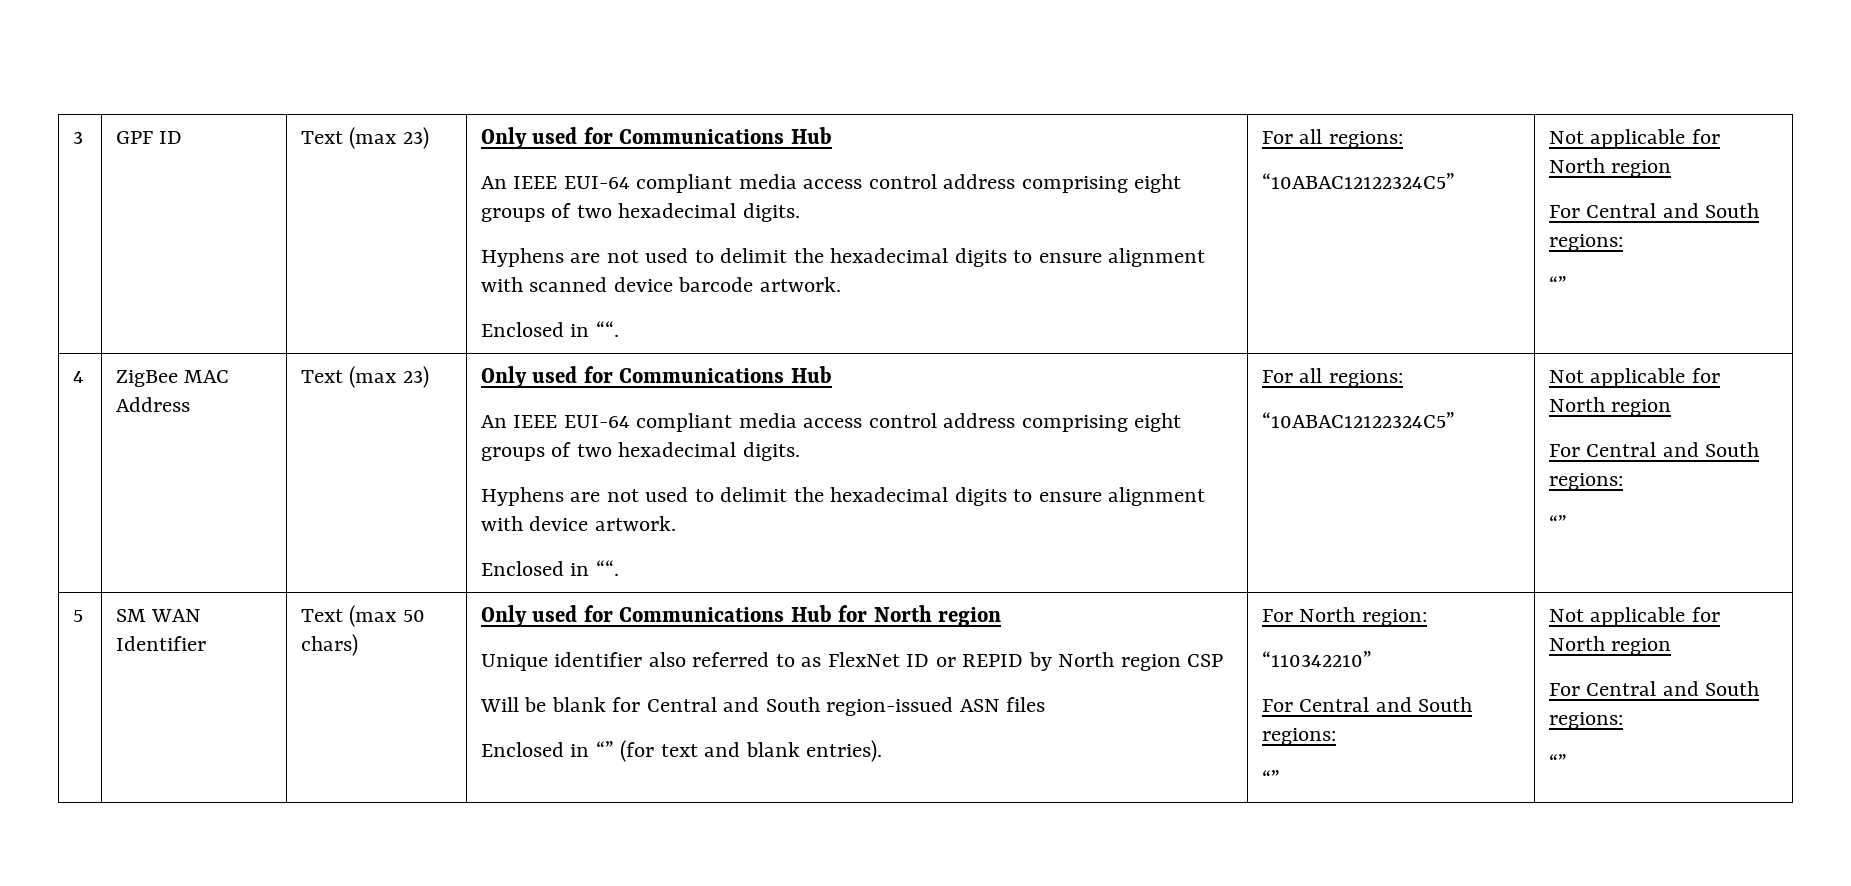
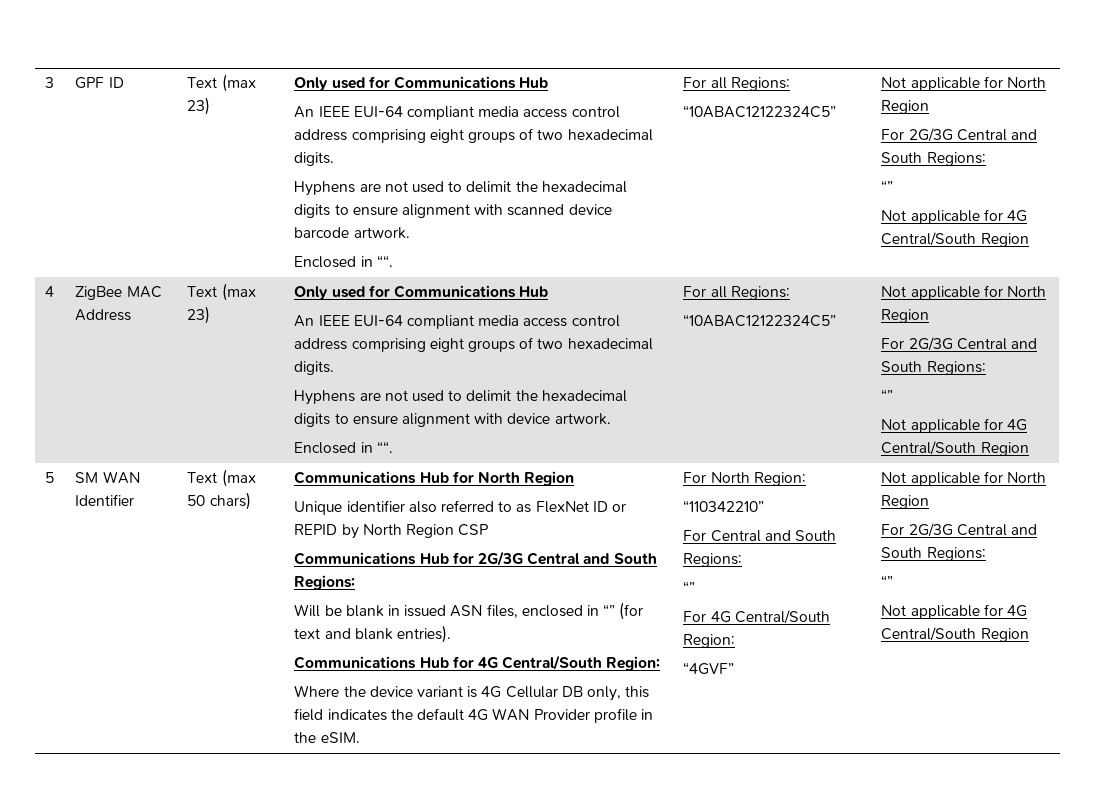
[1328,131,1403,148] [1261,173,1455,189] [1548,129,1720,148] [1548,158,1672,177] [1548,203,1760,218] [1548,234,1623,251] [1548,276,1567,292] regions: // “10ABAC12122324C5” | Not applicable for North region // For Central and South regions: // “” -> [730,77,790,91] [683,105,837,118] [881,76,1047,91] [881,100,930,114] [881,128,1038,142] [881,152,986,166] [881,180,894,192] [881,209,1028,224] [881,232,1029,247] Regions: // “10ABAC12122324C5” | Not applicable for North Region // For 2G/3G Central and South Regions: // “” // Not applicable for 4G Central/South Region
[1328,370,1403,387] [1261,412,1455,428] [1548,368,1720,387] [1548,397,1672,416] [1548,442,1760,457] [1548,473,1623,490] [1548,515,1567,531] regions: // “10ABAC12122324C5” | Not applicable for North region // For Central and South regions: // “” -> [730,286,790,300] [683,314,837,327] [881,285,1047,300] [881,309,930,323] [881,337,1038,351] [881,361,986,375] [881,389,894,401] [881,418,1028,433] [881,441,1029,456] Regions: // “10ABAC12122324C5” | Not applicable for North Region // For 2G/3G Central and South Regions: // “” // Not applicable for 4G Central/South Region
[480,605,613,627] Only used for -> (251, 501) none
[938,607,1002,627] region -> [524,471,575,486] Region
[1120,654,1181,671] region -> [406,524,455,538] Region
[479,697,1046,716] [480,742,564,757] Will be blank for Central and South region-issued ASN files // Enclosed -> [294,551,657,566] [294,575,356,590] [294,604,583,618] Communications Hub for 2G/3G Central and South Regions: // Will be blank in issued ASN files, enclosed
(883, 751) none -> [294,655,661,671] [294,685,650,701] [294,708,653,723] [294,732,360,743] // Communications Hub for 4G Central/South Region: // Where the device variant is 4G Cellular DB only, this field indicates the default 4G WAN Provider profile in the eSIM.
[1361,609,1427,626] region: -> [753,472,806,486] Region:
[1261,728,1336,745] [1261,770,1280,786] [1548,607,1720,626] [1548,636,1672,655] [1548,681,1760,696] [1548,712,1623,729] [1548,754,1567,770] regions: // “” | Not applicable for North region // For Central and South regions: // “” -> [683,553,743,567] [683,581,696,593] [683,610,830,624] [683,634,736,648] [683,662,735,675] [881,471,1047,486] [881,495,930,509] [881,523,1038,537] [881,547,986,561] [881,575,894,587] [881,604,1028,619] [881,627,1029,642] Regions: // “” // For 4G Central/South Region: // “4GVF” | Not applicable for North Region // For 2G/3G Central and South Regions: // “” // Not applicable for 4G Central/South Region

